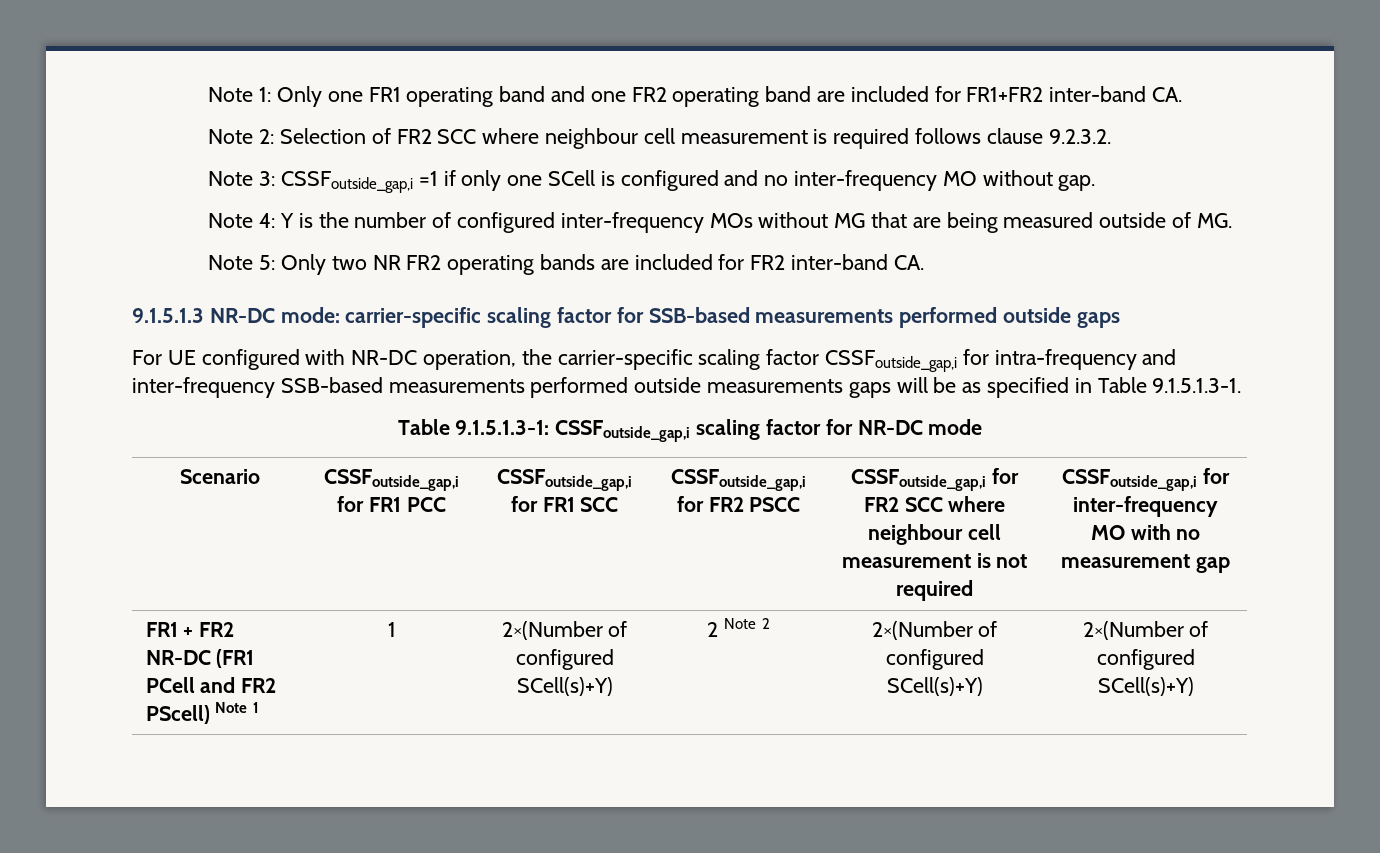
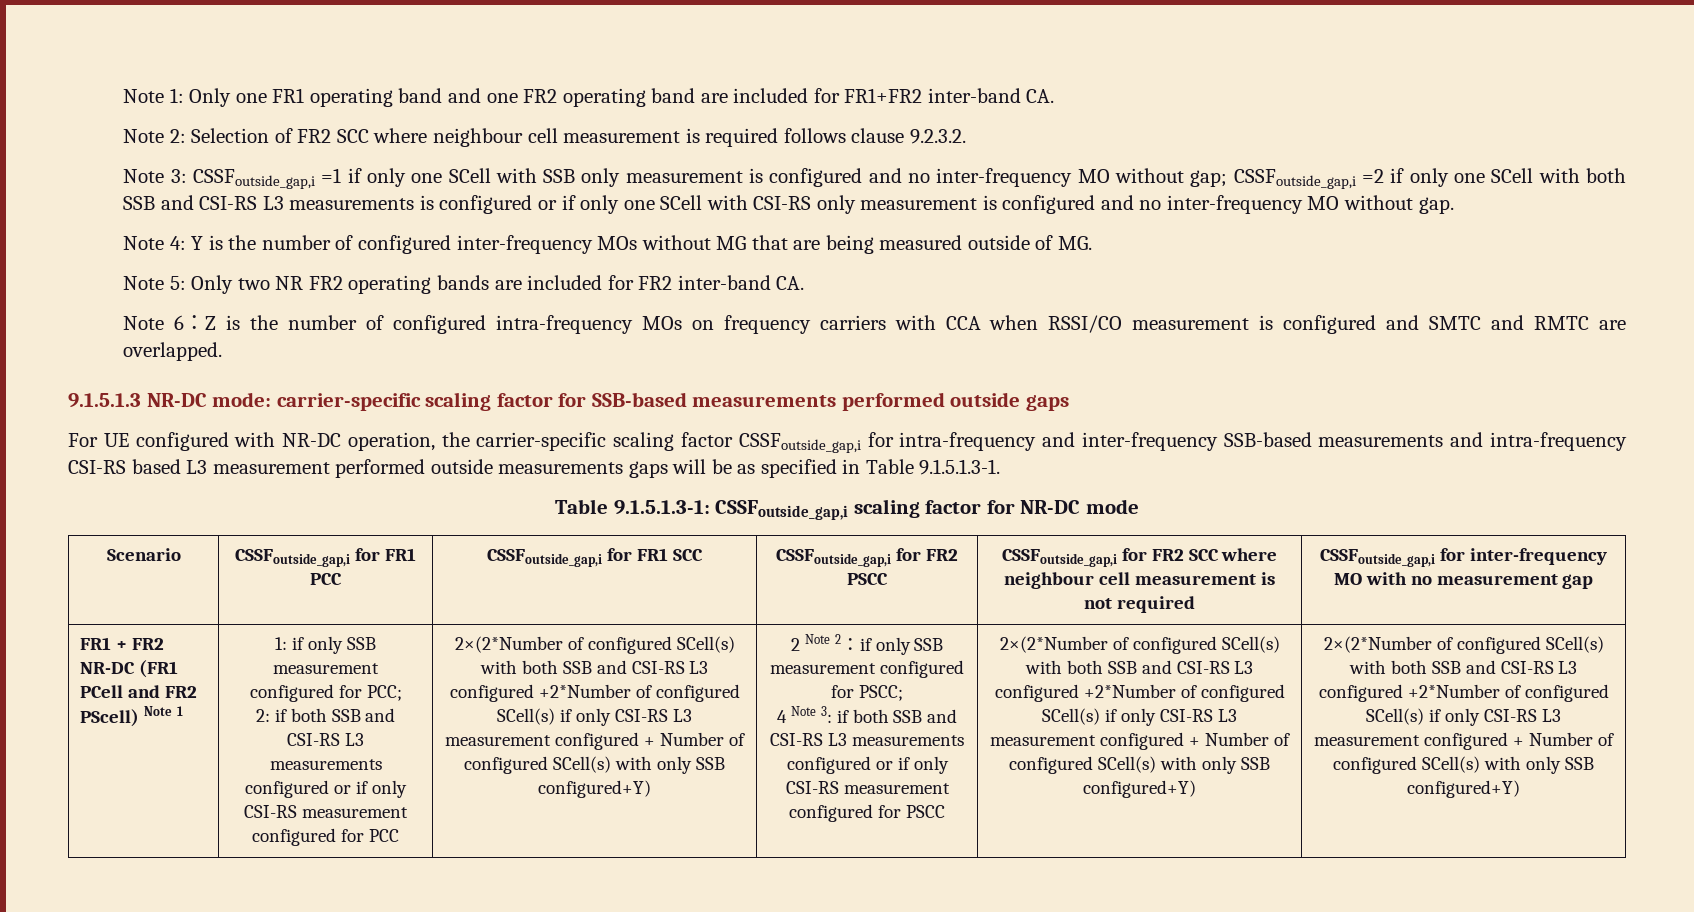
(595, 178) none -> [495,168,1626,189] [123,195,978,214] with SSB only measurement is configured and no inter-frequency MO without gap; CSSFoutside_gap,i =2 if only one SCell with both SSB and CSI-RS L3 measurements is configured or if only one SCell with CSI-RS only measurement
(924, 262) none -> [123,315,1626,334] [123,342,223,361] // Note 6：Z is the number of configured intra-frequency MOs on frequency carriers with CCA when RSSI/CO measurement is configured and SMTC and RMTC are overlapped.
(525, 386) none -> [1450,432,1628,451] [68,459,330,474] and intra-frequency CSI-RS based L3 measurement
[387,622,396,637] [501,621,628,640] [515,649,614,670] [516,677,613,696] [707,618,770,637] [871,621,998,640] [885,649,984,670] [886,677,983,696] [1082,621,1209,640] [1096,649,1195,670] [1097,677,1194,696] 1 | 2×(Number of configured SCell(s)+Y) | 2 Note 2 | 2×(Number of configured SCell(s)+Y) | 2×(Number of configured SCell(s)+Y) -> [275,636,376,654] [273,663,379,674] [249,684,402,702] [255,708,396,722] [287,733,364,746] [269,759,382,770] [245,780,407,798] [244,805,408,818] [252,828,399,846] [454,636,735,654] [479,660,709,674] [449,684,740,702] [497,708,692,726] [445,732,745,750] [464,756,725,774] [538,780,651,798] [790,634,944,655] [770,660,964,678] [831,685,903,701] [776,706,958,723] [770,733,964,746] [786,756,949,774] [785,781,950,794] [789,804,945,822] [999,636,1280,654] [1024,660,1254,674] [994,684,1285,702] [1042,708,1237,726] [990,732,1290,750] [1009,756,1270,774] [1083,780,1196,798] [1323,636,1604,654] [1348,660,1578,674] [1318,684,1609,702] [1366,708,1561,726] [1314,732,1614,750] [1333,756,1594,774] [1407,780,1520,798] 1: if only SSB measurement configured for PCC; // 2: if both SSB and CSI-RS L3 measurements configured or if only CSI-RS measurement configured for PCC | 2×(2*Number of configured SCell(s) with both SSB and CSI-RS L3 configured +2*Number of configured SCell(s) if only CSI-RS L3 measurement configured + Number of configured SCell(s) with only SSB configured+Y) | 2 Note 2：if only SSB measurement configured for PSCC; // 4 Note 3: if both SSB and CSI-RS L3 measurements configured or if only CSI-RS measurement configured for PSCC | 2×(2*Number of configured SCell(s) with both SSB and CSI-RS L3 configured +2*Number of configured SCell(s) if only CSI-RS L3 measurement configured + Number of configured SCell(s) with only SSB configured+Y) | 2×(2*Number of configured SCell(s) with both SSB and CSI-RS L3 configured +2*Number of configured SCell(s) if only CSI-RS L3 measurement configured + Number of configured SCell(s) with only SSB configured+Y)

